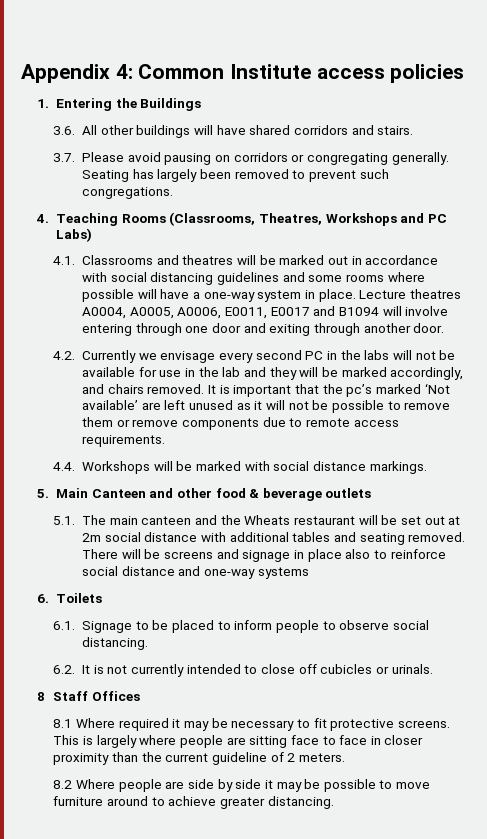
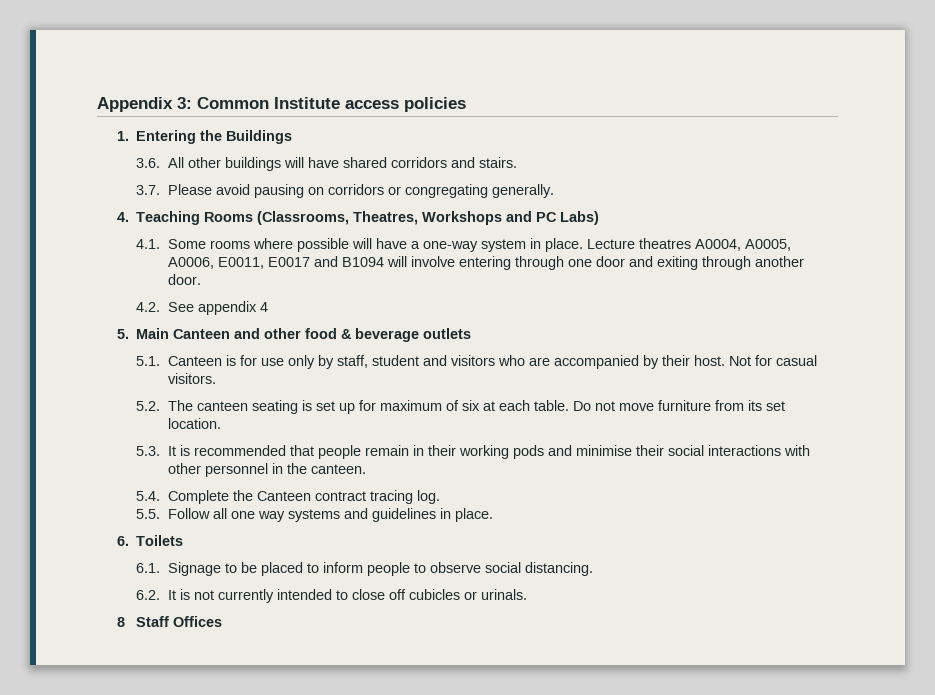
[115,64,133,79] 4: -> [177,97,192,109] 3:
[82,169,389,182] [82,187,174,199] Seating has largely been removed to prevent such congregations. -> (554, 191) none
[82,255,439,265] [82,272,343,285] Classrooms and theatres will be marked out in accordance with social distancing guidelines and some -> [167,239,206,249] Some
[82,350,456,363] [82,367,464,380] [82,383,450,397] [82,400,451,413] [82,417,399,430] [82,435,166,447] [53,461,427,474] Currently we envisage every second PC in the labs will not be available for use in the lab and they will be marked accordingly, and chairs removed. It is important that the pc’s marked ‘Not available’ are left unused as it will not be possible to remove them or remove components due to remote access requirements. // 4.4. Workshops will be marked with social distance markings. -> [167,301,268,315] See appendix 4
[82,515,461,525] [82,532,466,545] [82,549,446,562] [82,566,309,579] The main canteen and the Wheats restaurant will be set out at 2m social distance with additional tables and seating removed. There will be screens and signage in place also to reinforce social distance and one-way systems -> [167,355,817,369] [167,373,216,384] [136,400,785,414] [167,418,221,429] [136,445,810,459] [167,463,366,477] [136,490,440,504] [136,508,493,522] Canteen is for use only by staff, student and visitors who are accompanied by their host. Not for casual visitors. // 5.2. The canteen seating is set up for maximum of six at each table. Do not move furniture from its set location. // 5.3. It is recommended that people remain in their working pods and minimise their social interactions with other personnel in the canteen. // 5.4. Complete the Canteen contract tracing log. // 5.5. Follow all one way systems and guidelines in place.
[53,718,450,731] [53,735,424,748] [53,752,345,765] [53,779,431,792] [53,796,334,809] // 8.1 Where required it may be necessary to fit protective screens. This is largely where people are sitting face to face in closer proximity than the current guideline of 2 meters. // 8.2 Where people are side by side it may be possible to move furniture around to achieve greater distancing. -> (223, 621) none

